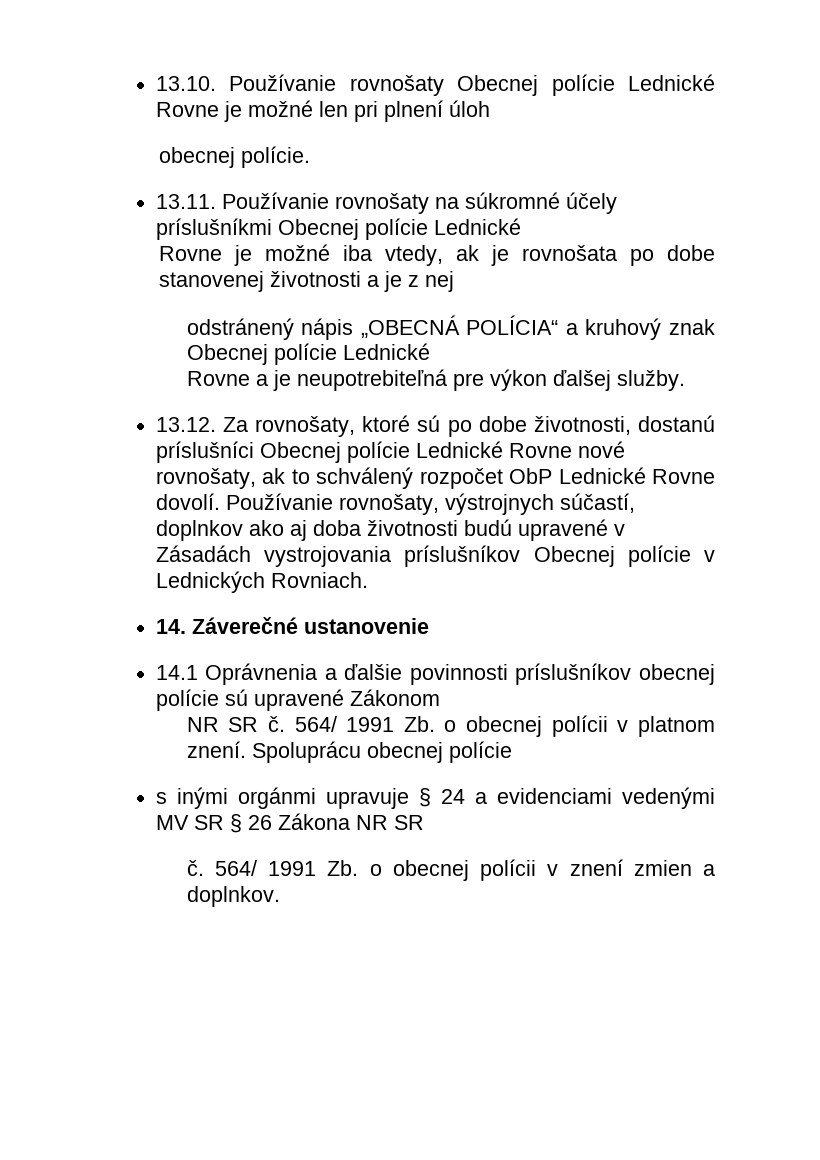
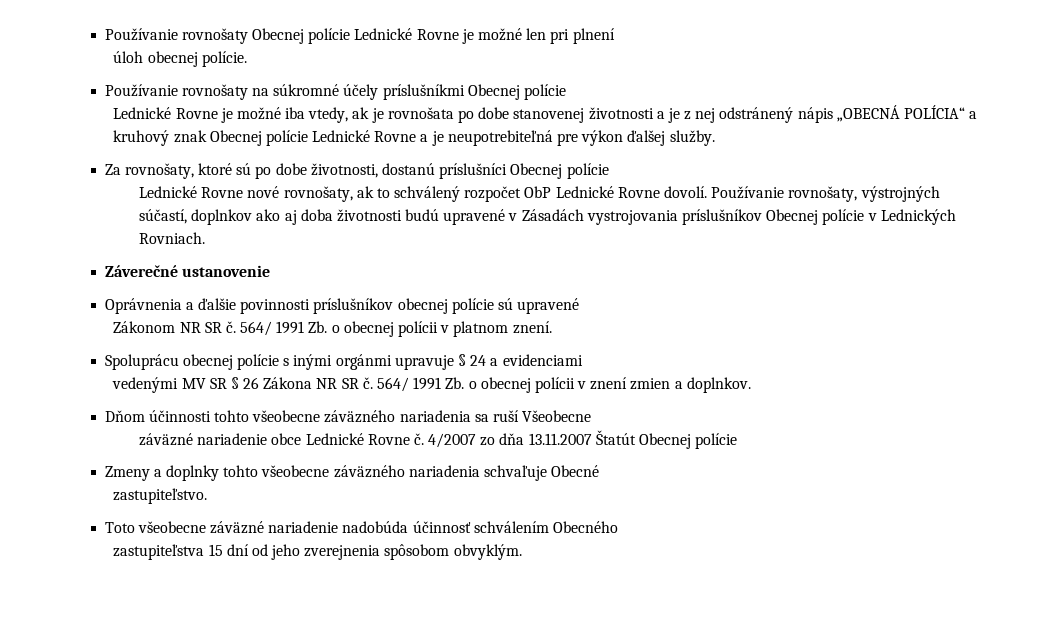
[155,76,216,91] 13.10. -> (104, 34) none
(443, 111) none -> (615, 36) //
(490, 108) // -> (144, 57) none
[155,194,216,209] 13.11. -> (247, 59) none
[433,218,521,235] Lednické // -> [113,107,172,119] // Lednické
(455, 281) // -> (716, 115) none
(430, 351) // -> (371, 136) none
[155,417,216,432] 13.12. -> (715, 138) none
(410, 452) none -> (609, 171) //
[444,493,554,515] výstrojnych -> [860,186,940,202] výstrojných
[155,619,186,634] 14. -> (205, 238) none
[155,665,198,680] 14.1 -> (270, 271) none
(344, 700) none -> (580, 306) //
(440, 697) // -> (176, 327) none
(246, 749) none -> (552, 327) //
(512, 752) // -> (280, 362) none
(612, 796) none -> (583, 360) //
(424, 822) // -> (359, 383) none
(280, 896) none -> [104,410,592,423] [138,430,738,449] [104,465,600,481] [113,488,208,504] [104,521,619,534] [113,544,522,560] // Dňom účinnosti tohto všeobecne záväzného nariadenia sa ruší Všeobecne // záväzné nariadenie obce Lednické Rovne č. 4/2007 zo dňa 13.11.2007 Štatút Obecnej polície // Zmeny a doplnky tohto všeobecne záväzného nariadenia schvaľuje Obecné // zastupiteľstvo. // Toto všeobecne záväzné nariadenie nadobúda účinnosť schválením Obecného // zastupiteľstva 15 dní od jeho zverejnenia spôsobom obvyklým.

